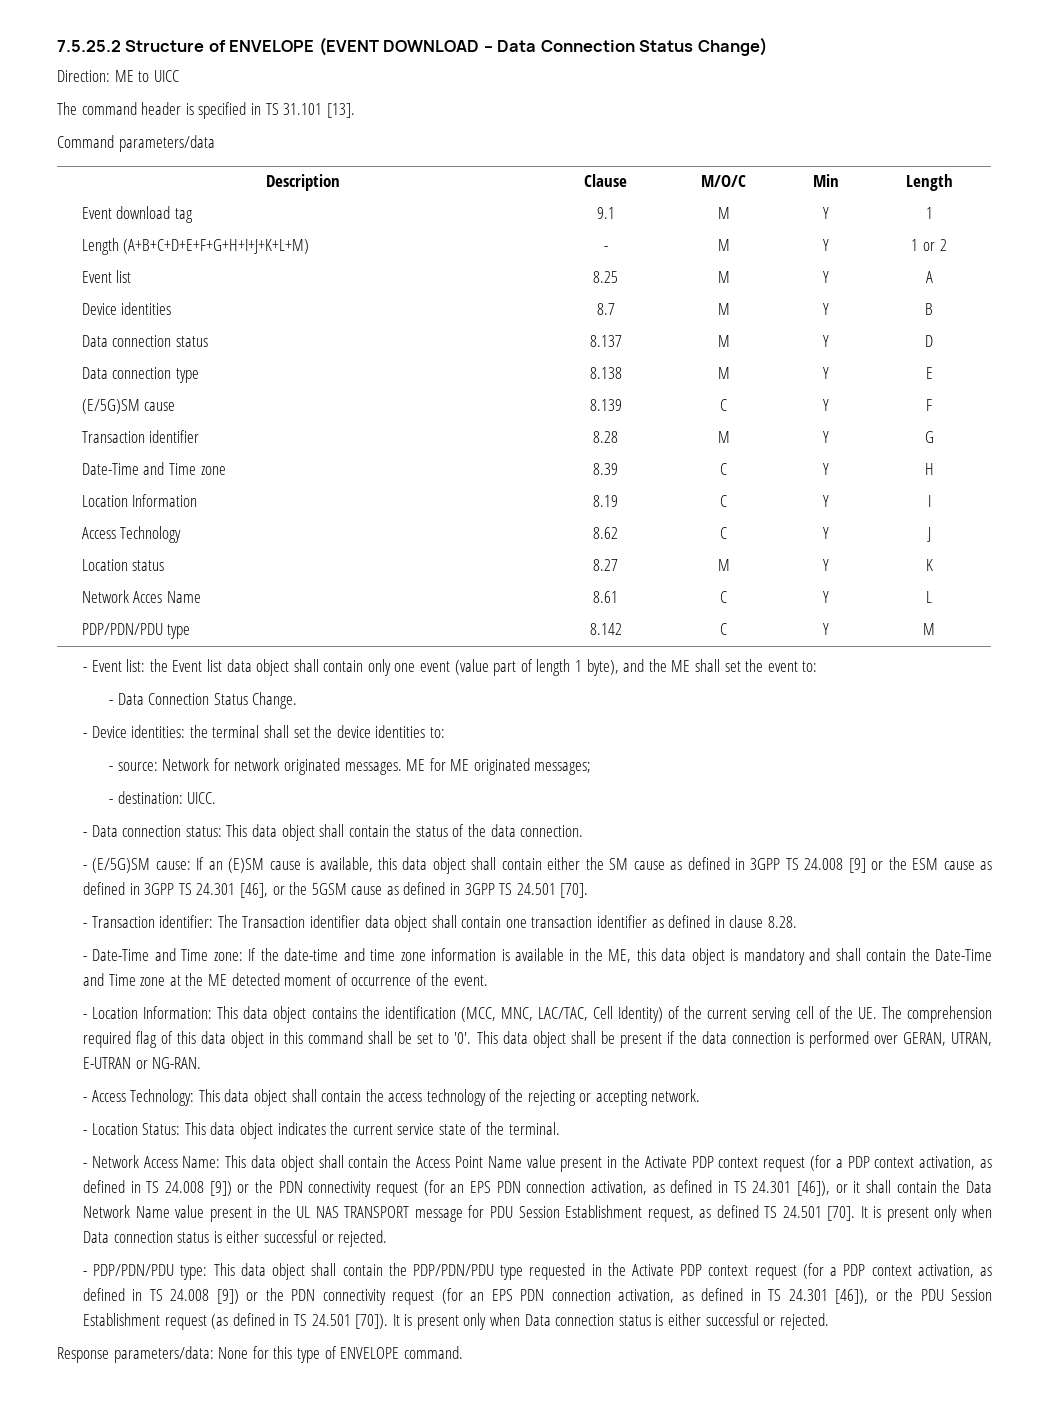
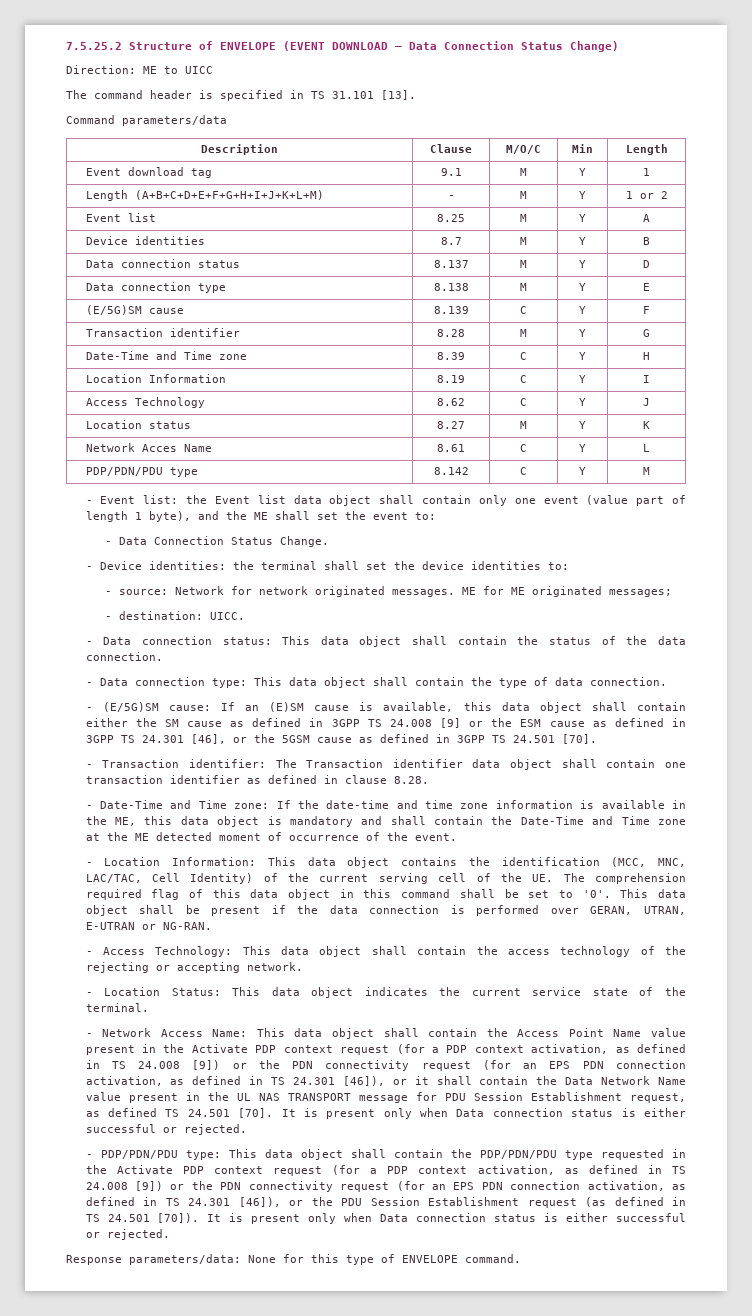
(584, 831) none -> [85,677,667,688] // - Data connection type: This data object shall contain the type of data connection.

